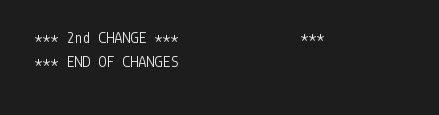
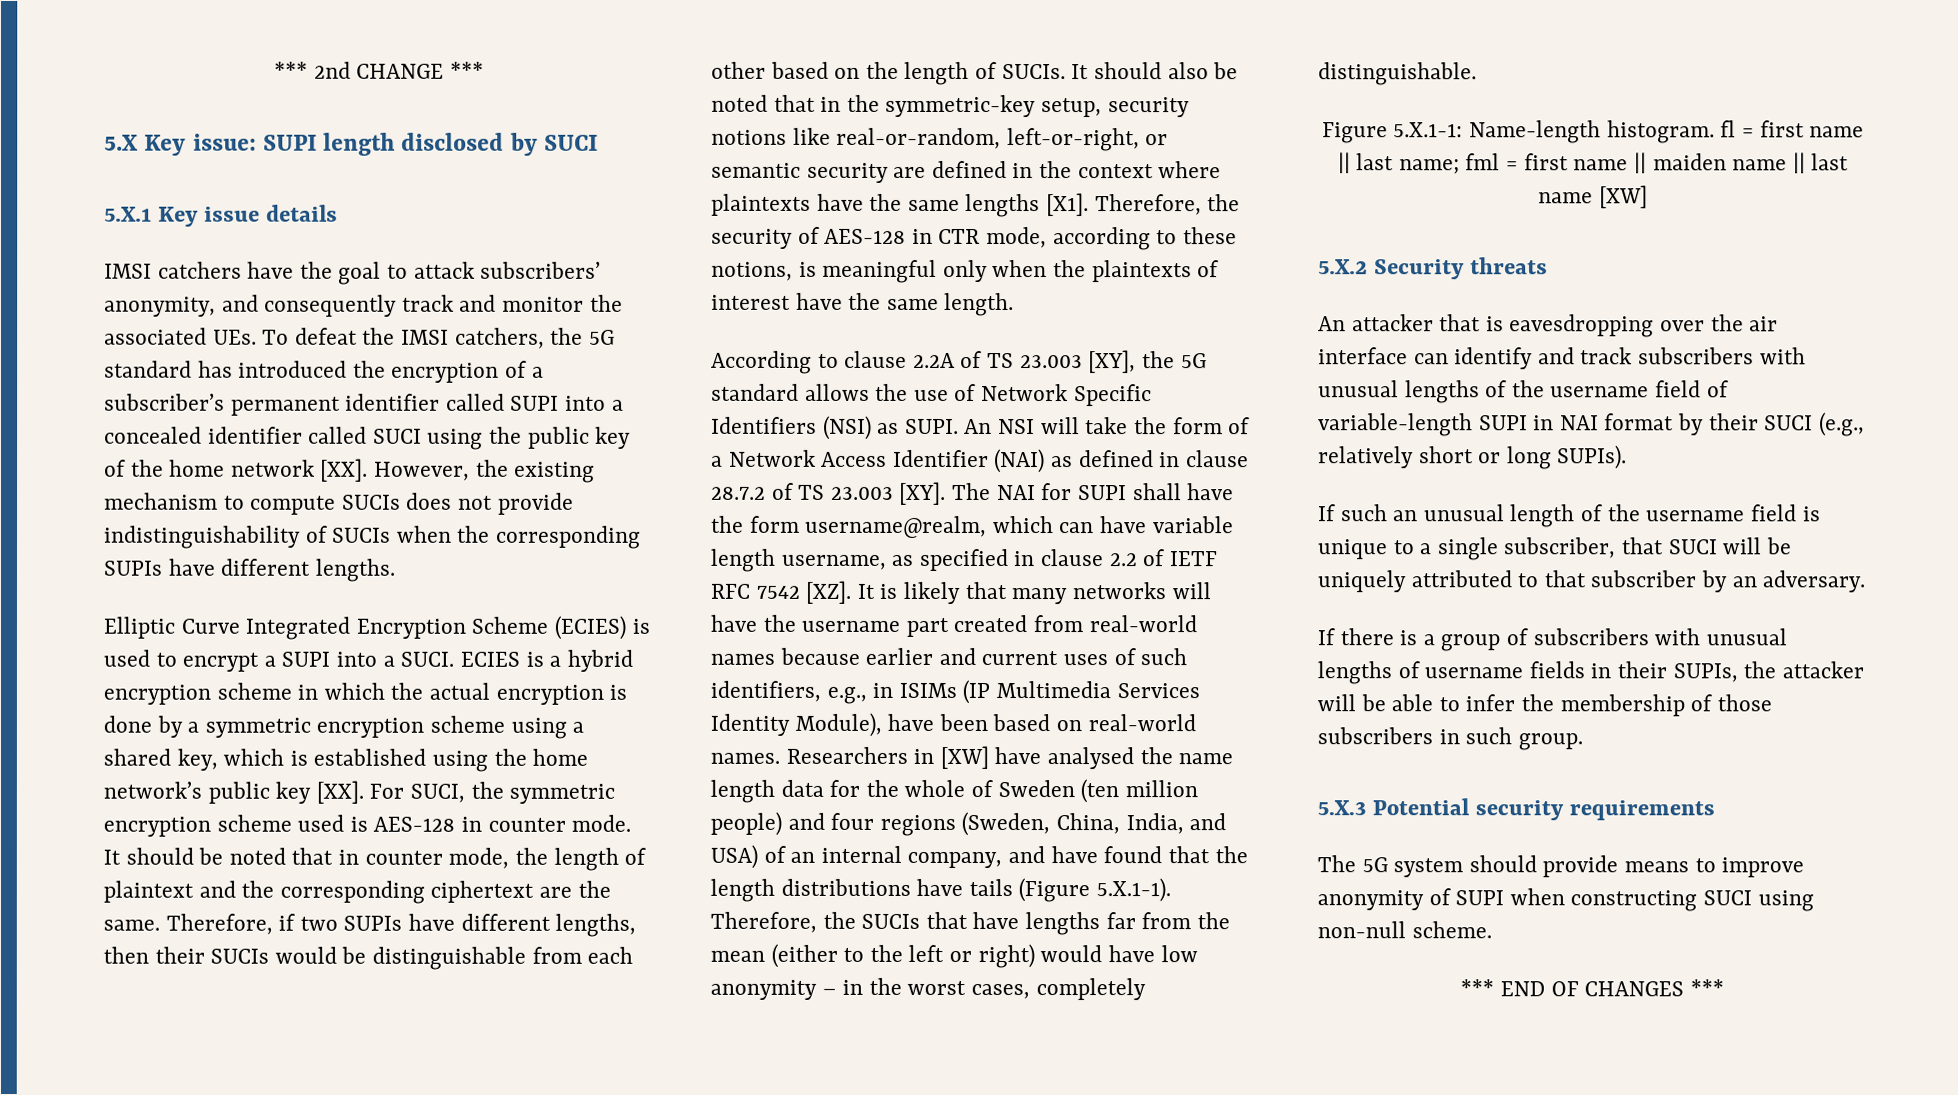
(179, 39) none -> [104,132,599,156] [104,204,338,227] [104,261,602,285] [104,294,623,317] [104,327,615,349] [104,360,544,383] [104,393,624,416] [104,426,632,450] [104,458,596,483] [104,492,574,515] [103,525,642,549] [103,558,395,582] [103,615,650,640] [103,649,633,672] [103,682,628,705] [103,715,585,739] [103,748,589,772] [103,780,616,804] [103,814,632,837] [103,847,647,871] [103,880,611,904] [103,913,637,937] [103,946,634,970] [711,61,1239,85] [711,94,1190,118] [711,127,1169,152] [711,160,1222,183] [711,193,1241,218] [711,226,1237,251] [711,259,1220,283] [711,292,1015,317] [711,350,1207,374] [711,383,1152,407] [711,415,1251,440] [711,449,1249,474] [711,481,1235,505] [711,515,1234,539] [710,548,1217,572] [710,580,1211,605] [710,614,1197,637] [710,647,1188,666] [710,679,1200,705] [710,712,1196,737] [710,745,1234,770] [710,779,1198,804] [710,811,1227,837] [710,844,1248,869] [710,878,1172,903] [710,911,1230,936] [710,943,1198,969] [710,977,1146,1001] [1318,62,1477,86] [1321,120,1865,144] [1337,152,1850,175] [1538,185,1648,209] [1318,257,1548,280] [1318,314,1779,338] [1318,347,1806,370] [1318,380,1729,404] [1318,412,1865,437] [1318,445,1628,470] [1318,504,1821,528] [1317,537,1792,561] [1317,570,1866,593] [1317,628,1787,652] [1317,661,1864,685] [1317,694,1772,717] [1317,727,1583,751] [1317,798,1715,821] [1317,855,1805,878] [1317,888,1814,912] [1317,921,1492,939] // 5.X Key issue: SUPI length disclosed by SUCI // 5.X.1 Key issue details // IMSI catchers have the goal to attack subscribers’ anonymity, and consequently track and monitor the associated UEs. To defeat the IMSI catchers, the 5G standard has introduced the encryption of a subscriber’s permanent identifier called SUPI into a concealed identifier called SUCI using the public key of the home network [XX]. However, the existing mechanism to compute SUCIs does not provide indistinguishability of SUCIs when the corresponding SUPIs have different lengths. // Elliptic Curve Integrated Encryption Scheme (ECIES) is used to encrypt a SUPI into a SUCI. ECIES is a hybrid encryption scheme in which the actual encryption is done by a symmetric encryption scheme using a shared key, which is established using the home network’s public key [XX]. For SUCI, the symmetric encryption scheme used is AES-128 in counter mode. It should be noted that in counter mode, the length of plaintext and the corresponding ciphertext are the same. Therefore, if two SUPIs have different lengths, then their SUCIs would be distinguishable from each other based on the length of SUCIs. It should also be noted that in the symmetric-key setup, security notions like real-or-random, left-or-right, or semantic security are defined in the context where plaintexts have the same lengths [X1]. Therefore, the security of AES-128 in CTR mode, according to these notions, is meaningful only when the plaintexts of interest have the same length. // According to clause 2.2A of TS 23.003 [XY], the 5G standard allows the use of Network Specific Identifiers (NSI) as SUPI. An NSI will take the form of a Network Access Identifier (NAI) as defined in clause 28.7.2 of TS 23.003 [XY]. The NAI for SUPI shall have the form username@realm, which can have variable length username, as specified in clause 2.2 of IETF RFC 7542 [XZ]. It is likely that many networks will have the username part created from real-world names because earlier and current uses of such identifiers, e.g., in ISIMs (IP Multimedia Services Identity Module), have been based on real-world names. Researchers in [XW] have analysed the name length data for the whole of Sweden (ten million people) and four regions (Sweden, China, India, and USA) of an internal company, and have found that the length distributions have tails (Figure 5.X.1-1). Therefore, the SUCIs that have lengths far from the mean (either to the left or right) would have low anonymity – in the worst cases, completely distinguishable. // Figure 5.X.1-1: Name-length histogram. fl = first name || last name; fml = first name || maiden name || last name [XW] // 5.X.2 Security threats // An attacker that is eavesdropping over the air interface can identify and track subscribers with unusual lengths of the username field of variable-length SUPI in NAI format by their SUCI (e.g., relatively short or long SUPIs). // If such an unusual length of the username field is unique to a single subscriber, that SUCI will be uniquely attributed to that subscriber by an adversary. // If there is a group of subscribers with unusual lengths of username fields in their SUPIs, the attacker will be able to infer the membership of those subscribers in such group. // 5.X.3 Potential security requirements // The 5G system should provide means to improve anonymity of SUPI when constructing SUCI using non-null scheme.

